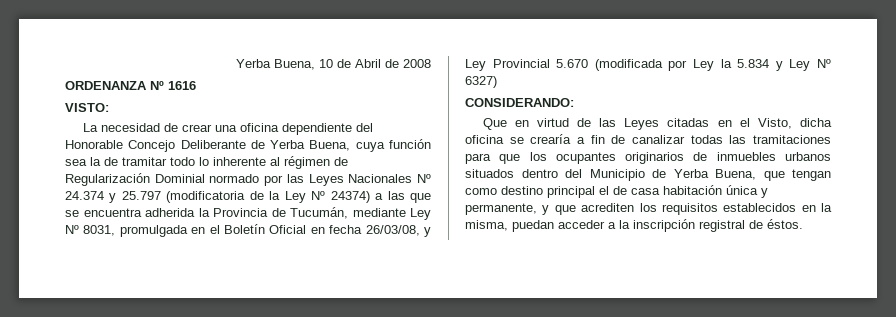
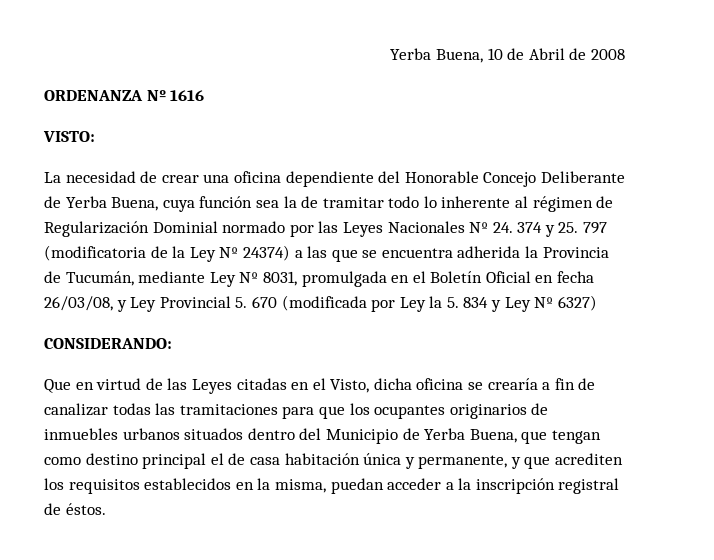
[65,191,161,203] 24.374 y 25.797 -> [492,222,608,237] 24. 374 y 25. 797
[556,59,589,68] 5.670 -> [235,296,277,308] 5. 670
[737,59,770,68] 5.834 -> [446,297,489,308] 5. 834

